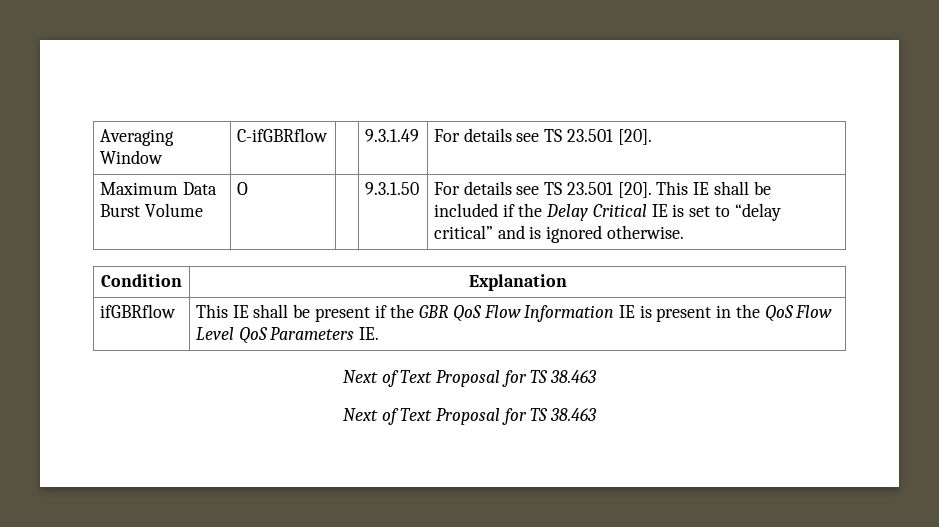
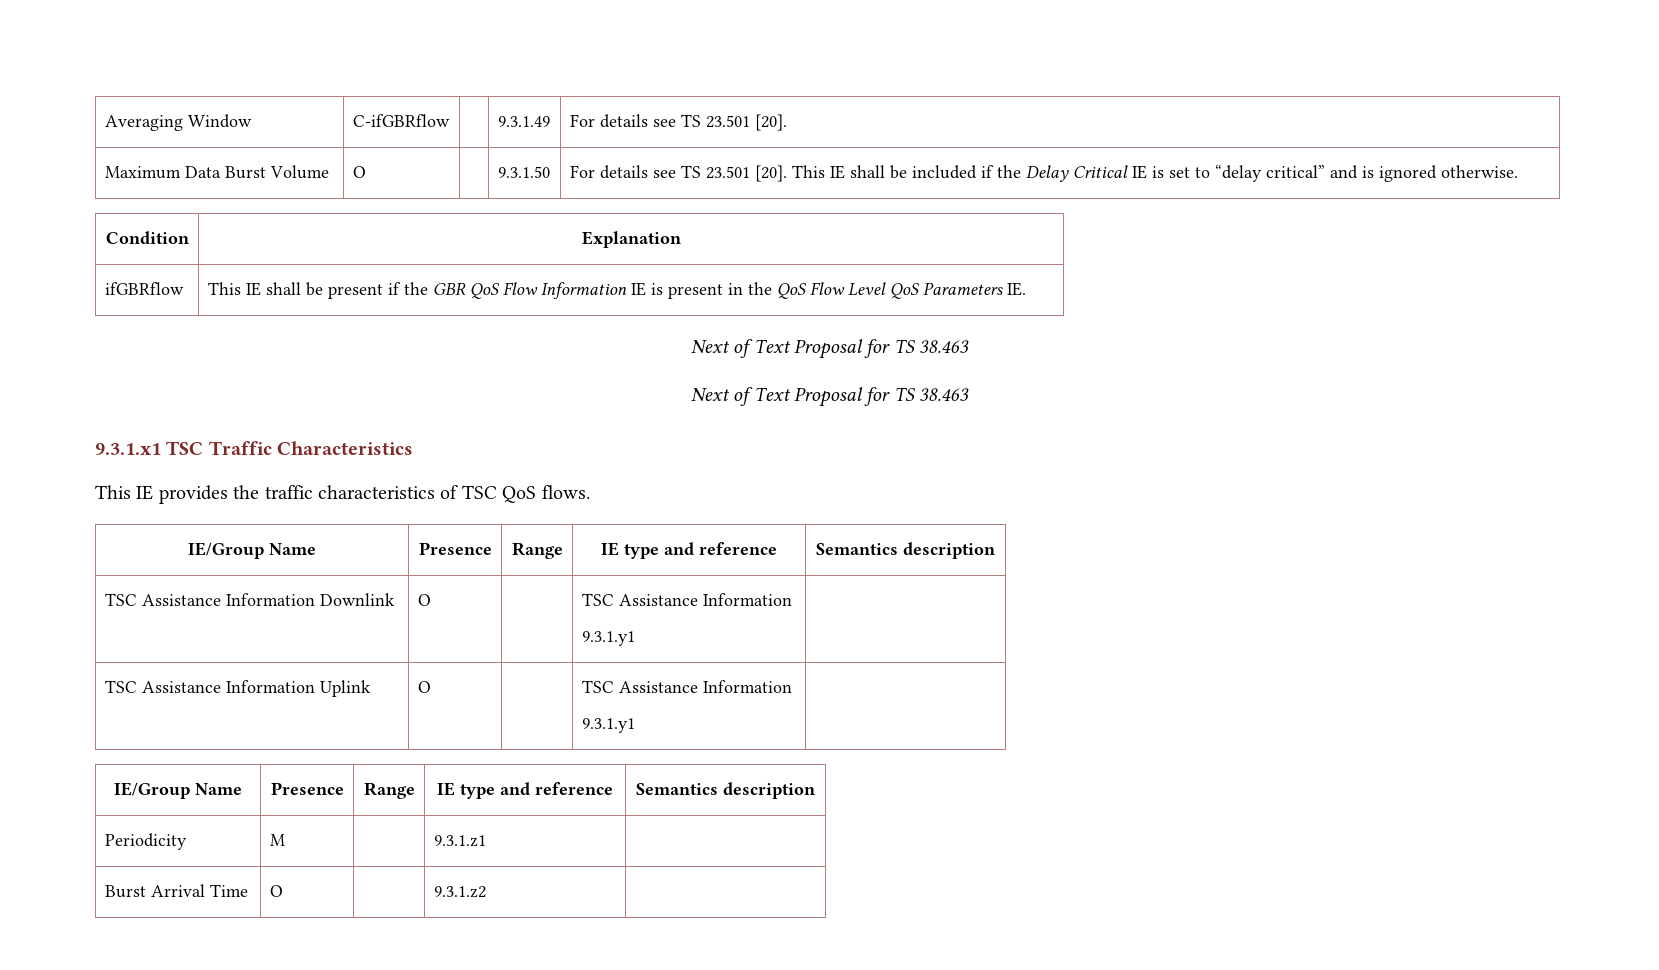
(598, 414) none -> [95,441,414,455] [95,485,590,504] [188,542,316,559] [418,542,492,555] [511,542,563,559] [601,542,777,559] [816,542,995,559] [104,593,395,606] [417,594,431,606] [581,593,792,606] [581,631,635,646] [104,680,371,697] [417,681,431,693] [581,680,792,693] [581,718,635,733] [114,782,242,799] [270,782,344,795] [363,782,415,799] [437,782,613,799] [636,782,815,799] [104,833,187,850] [269,834,285,846] [433,835,486,847] [104,884,248,898] [269,885,283,897] [433,886,486,898] // 9.3.1.x1 TSC Traffic Characteristics // This IE provides the traffic characteristics of TSC QoS flows. // IE/Group Name | Presence | Range | IE type and reference | Semantics description // TSC Assistance Information Downlink | O | | TSC Assistance Information // 9.3.1.y1 | // TSC Assistance Information Uplink | O | | TSC Assistance Information // 9.3.1.y1 | // IE/Group Name | Presence | Range | IE type and reference | Semantics description // Periodicity | M | | 9.3.1.z1 | // Burst Arrival Time | O | | 9.3.1.z2 |

